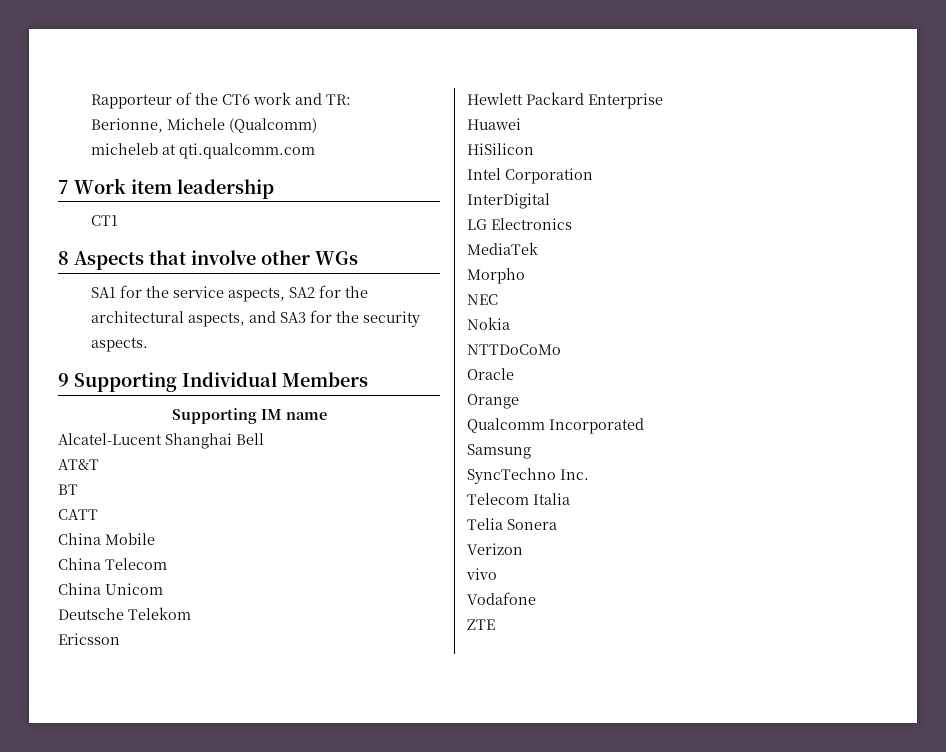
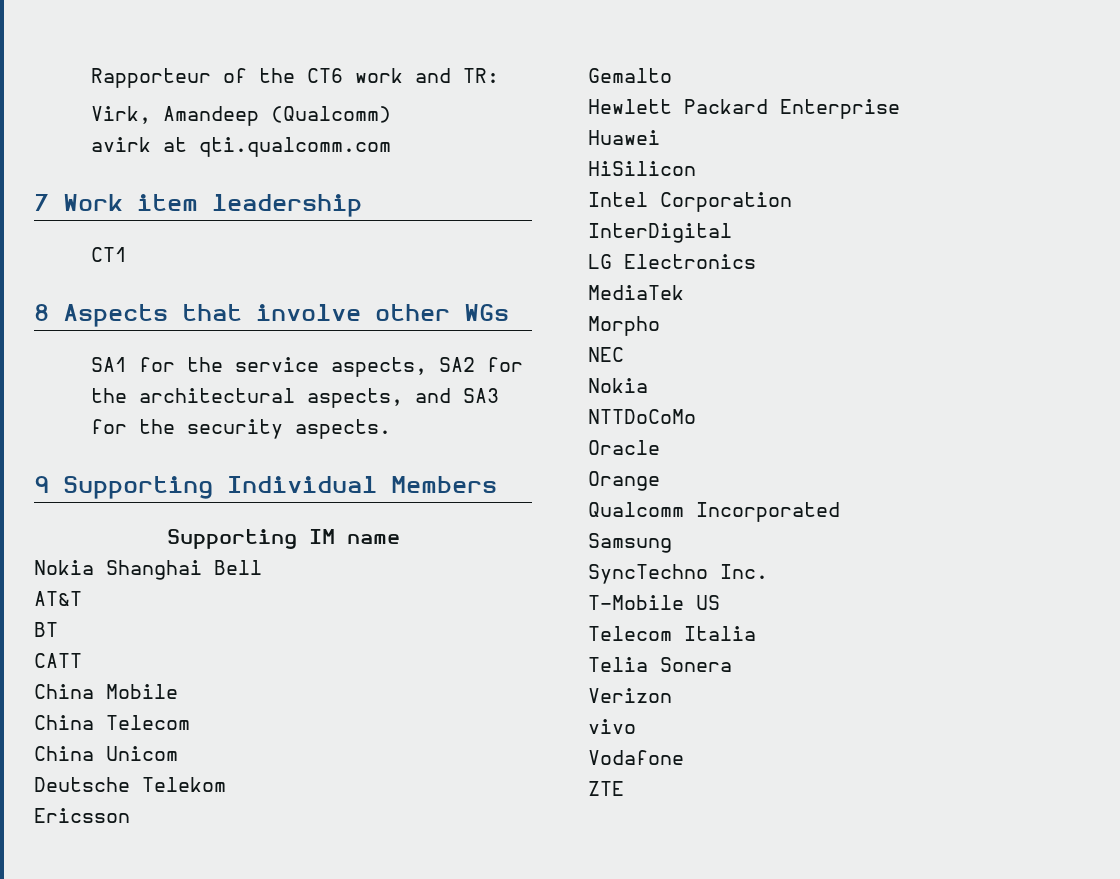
[90,118,225,133] Berionne, Michele -> [91,106,260,126] Virk, Amandeep
[90,143,158,155] micheleb -> [91,137,152,152] avirk
[58,433,162,445] Alcatel-Lucent -> [34,560,94,575] Nokia
(120, 639) none -> [588,68,672,83] // Gemalto
(589, 474) none -> [588,595,720,610] // T-Mobile US

